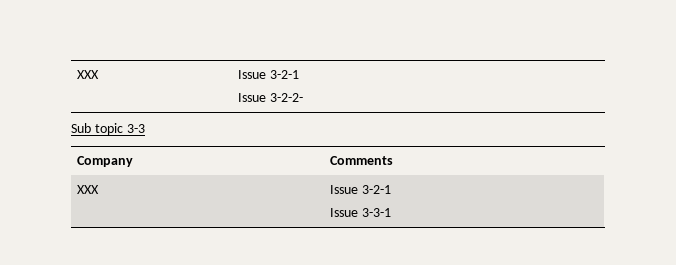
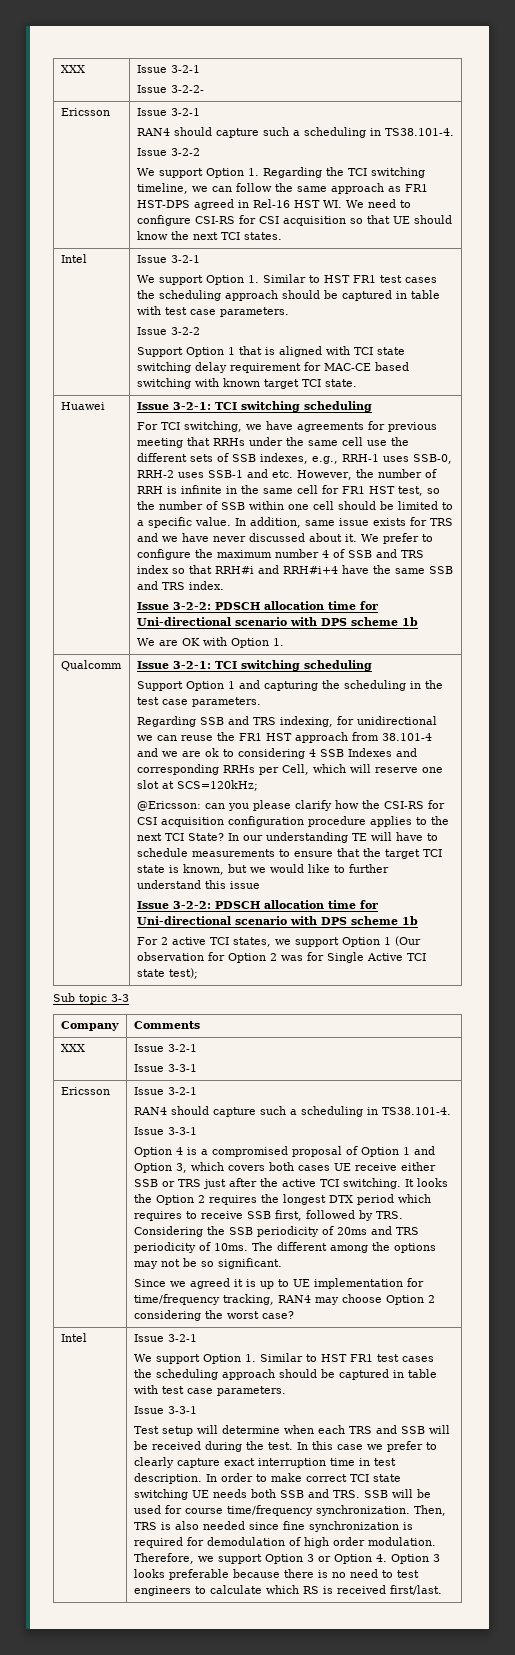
(304, 97) none -> [60,108,110,116] [136,108,200,116] [136,127,454,138] [136,148,200,156] [136,167,425,178] [136,183,428,194] [136,199,411,210] [136,215,452,226] [136,231,282,240] [60,254,87,263] [136,255,200,263] [136,274,437,285] [136,290,440,301] [136,306,289,317] [136,327,200,335] [136,346,405,357] [136,362,409,373] [136,378,357,389] [60,402,105,410] [136,401,372,412] [136,421,437,432] [136,437,409,448] [136,453,452,464] [136,469,437,480] [136,485,440,496] [136,501,453,510] [136,517,453,528] [136,533,433,544] [136,549,424,560] [136,565,453,574] [136,581,224,590] [136,601,378,610] [136,617,418,626] [136,637,284,648] [60,660,122,671] [136,660,372,671] [136,680,443,691] [136,697,261,707] [136,716,437,727] [136,732,432,743] [136,748,417,759] [136,764,443,775] [136,780,258,791] [136,800,445,811] [136,816,449,827] [136,832,438,843] [136,848,442,859] [136,864,389,875] [136,880,260,889] [136,900,378,909] [136,916,418,925] [136,936,421,947] [136,952,426,963] [136,968,198,979] // Ericsson | Issue 3-2-1 // RAN4 should capture such a scheduling in TS38.101-4. // Issue 3-2-2 // We support Option 1. Regarding the TCI switching timeline, we can follow the same approach as FR1 HST-DPS agreed in Rel-16 HST WI. We need to configure CSI-RS for CSI acquisition so that UE should know the next TCI states. // Intel | Issue 3-2-1 // We support Option 1. Similar to HST FR1 test cases the scheduling approach should be captured in table with test case parameters. // Issue 3-2-2 // Support Option 1 that is aligned with TCI state switching delay requirement for MAC-CE based switching with known target TCI state. // Huawei | Issue 3-2-1: TCI switching scheduling // For TCI switching, we have agreements for previous meeting that RRHs under the same cell use the different sets of SSB indexes, e.g., RRH-1 uses SSB-0, RRH-2 uses SSB-1 and etc. However, the number of RRH is infinite in the same cell for FR1 HST test, so the number of SSB within one cell should be limited to a specific value. In addition, same issue exists for TRS and we have never discussed about it. We prefer to configure the maximum number 4 of SSB and TRS index so that RRH#i and RRH#i+4 have the same SSB and TRS index. // Issue 3-2-2: PDSCH allocation time for Uni-directional scenario with DPS scheme 1b // We are OK with Option 1. // Qualcomm | Issue 3-2-1: TCI switching scheduling // Support Option 1 and capturing the scheduling in the test case parameters. // Regarding SSB and TRS indexing, for unidirectional we can reuse the FR1 HST approach from 38.101-4 and we are ok to considering 4 SSB Indexes and corresponding RRHs per Cell, which will reserve one slot at SCS=120kHz; // @Ericsson: can you please clarify how the CSI-RS for CSI acquisition configuration procedure applies to the next TCI State? In our understanding TE will have to schedule measurements to ensure that the target TCI state is known, but we would like to further understand this issue // Issue 3-2-2: PDSCH allocation time for Uni-directional scenario with DPS scheme 1b // For 2 active TCI states, we support Option 1 (Our observation for Option 2 was for Single Active TCI state test);
(392, 212) none -> [60,1087,110,1095] [133,1087,197,1095] [133,1106,451,1117] [133,1127,197,1135] [133,1146,435,1157] [133,1162,436,1173] [133,1178,448,1189] [133,1194,431,1205] [133,1210,403,1221] [133,1226,419,1237] [133,1242,436,1253] [133,1258,282,1269] [133,1278,424,1289] [133,1294,435,1305] [133,1310,294,1321] [60,1333,87,1342] [133,1334,197,1342] [133,1353,434,1364] [133,1369,437,1380] [133,1385,286,1396] [133,1406,197,1414] [133,1425,450,1436] [133,1441,437,1452] [133,1457,396,1468] [133,1473,401,1484] [133,1489,431,1500] [133,1505,446,1516] [133,1521,413,1532] [133,1537,436,1548] [133,1553,440,1564] [133,1569,419,1580] [133,1585,442,1596] // Ericsson | Issue 3-2-1 // RAN4 should capture such a scheduling in TS38.101-4. // Issue 3-3-1 // Option 4 is a compromised proposal of Option 1 and Option 3, which covers both cases UE receive either SSB or TRS just after the active TCI switching. It looks the Option 2 requires the longest DTX period which requires to receive SSB first, followed by TRS. Considering the SSB periodicity of 20ms and TRS periodicity of 10ms. The different among the options may not be so significant. // Since we agreed it is up to UE implementation for time/frequency tracking, RAN4 may choose Option 2 considering the worst case? // Intel | Issue 3-2-1 // We support Option 1. Similar to HST FR1 test cases the scheduling approach should be captured in table with test case parameters. // Issue 3-3-1 // Test setup will determine when each TRS and SSB will be received during the test. In this case we prefer to clearly capture exact interruption time in test description. In order to make correct TCI state switching UE needs both SSB and TRS. SSB will be used for course time/frequency synchronization. Then, TRS is also needed since fine synchronization is required for demodulation of high order modulation. Therefore, we support Option 3 or Option 4. Option 3 looks preferable because there is no need to test engineers to calculate which RS is received first/last.

